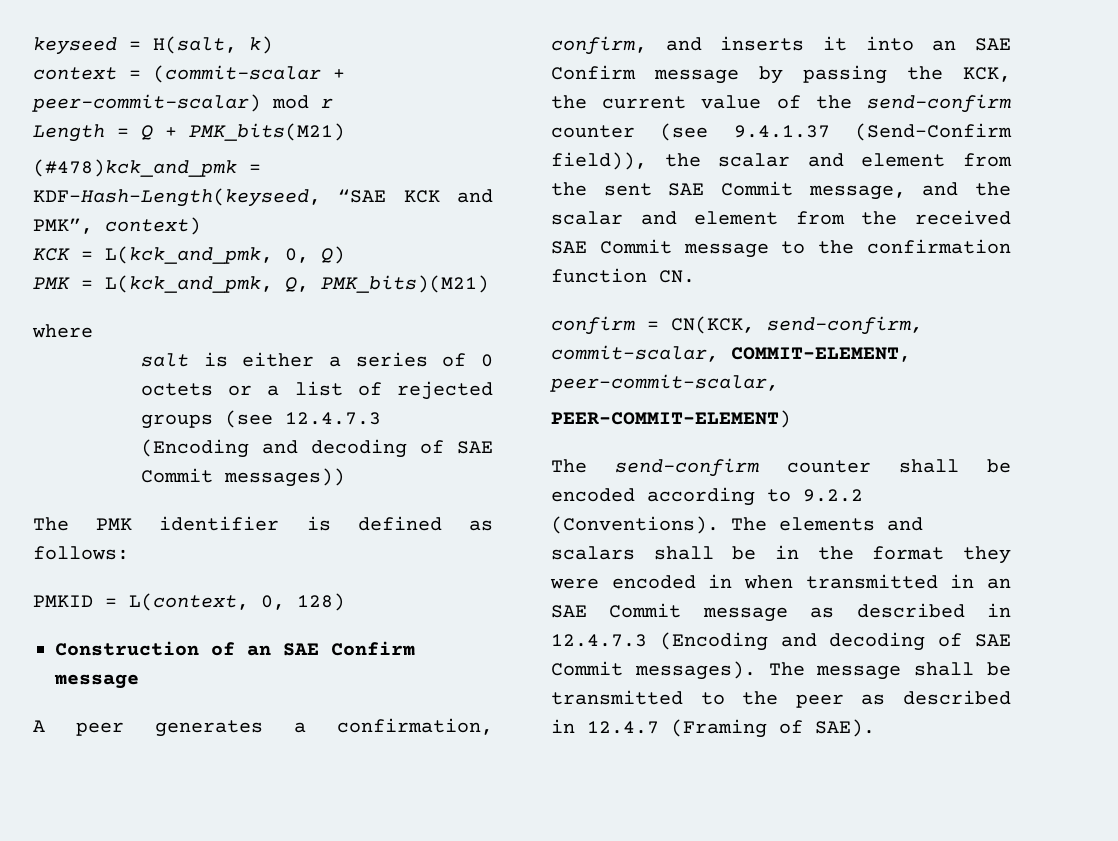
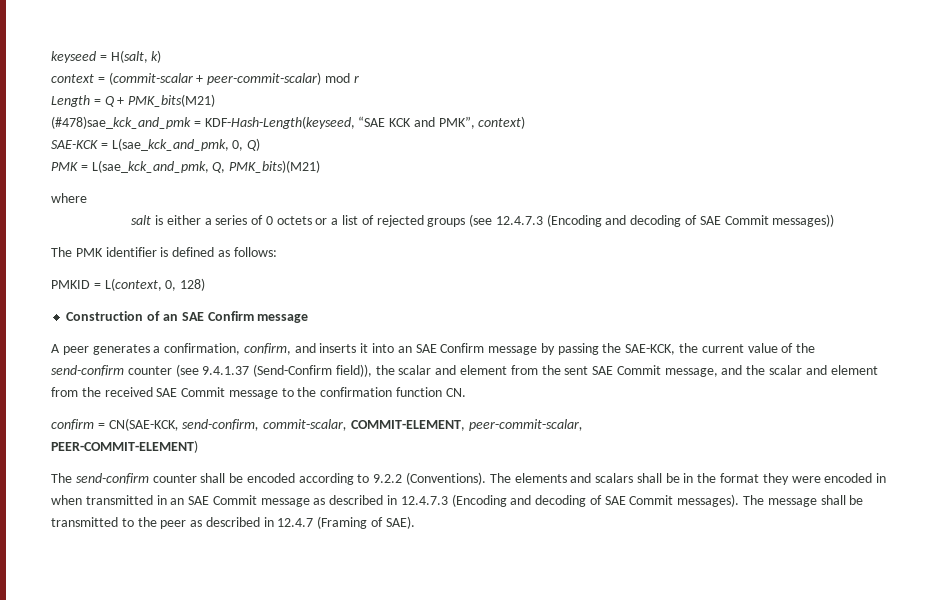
[33,159,237,177] (#478)kck_and_pmk -> [51,116,191,129] (#478)sae_kck_and_pmk
[33,246,273,264] KCK = L(kck_and_pmk, -> [51,138,229,151] SAE-KCK = L(sae_kck_and_pmk,
[105,275,273,293] L(kck_and_pmk, -> [91,160,209,173] L(sae_kck_and_pmk,
[963,67,1011,82] KCK, -> [625,344,676,355] SAE-KCK,
[671,316,755,334] CN(KCK, -> [108,418,179,431] CN(SAE-KCK,

